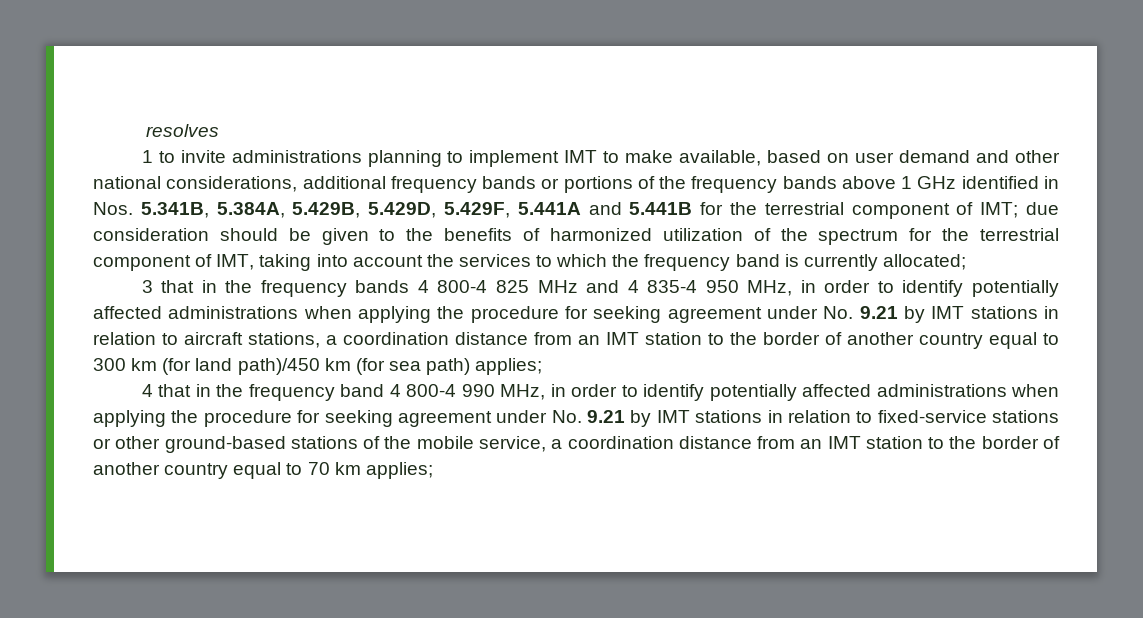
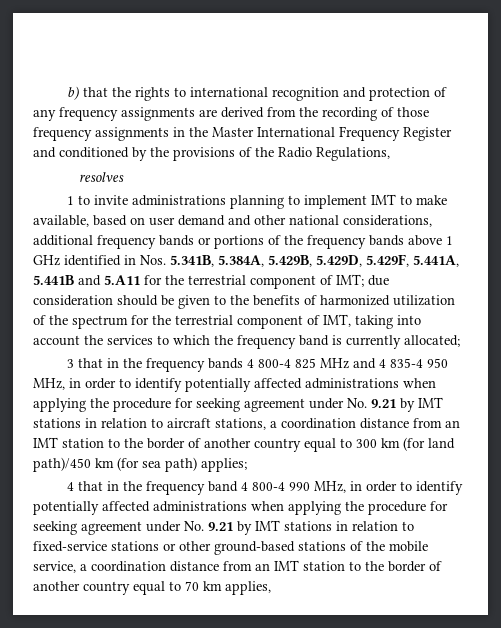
(145, 130) none -> [67,86,448,101] [33,107,429,121] [33,126,452,141] [33,147,390,161] b) that the rights to international recognition and protection of any frequency assignments are derived from the recording of those frequency assignments in the Master International Frequency Register and conditioned by the provisions of the Radio Regulations, //
[517,202,693,215] 5.441A and 5.441B -> [413,255,459,267] [33,275,140,286] 5.441A, 5.441B and 5.A11
[365,462,433,479] applies; -> [225,581,271,595] applies,

